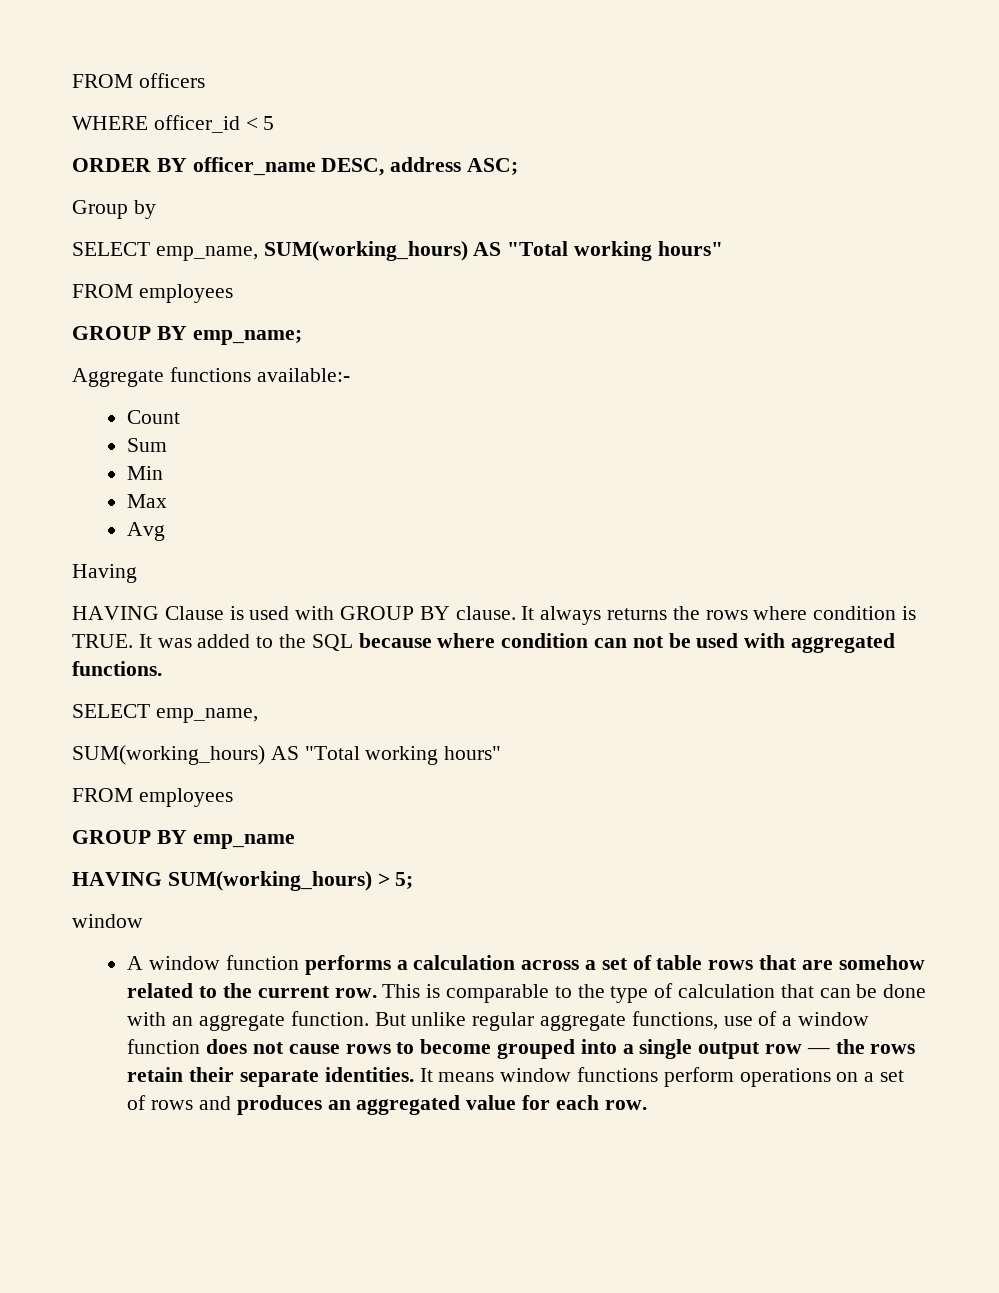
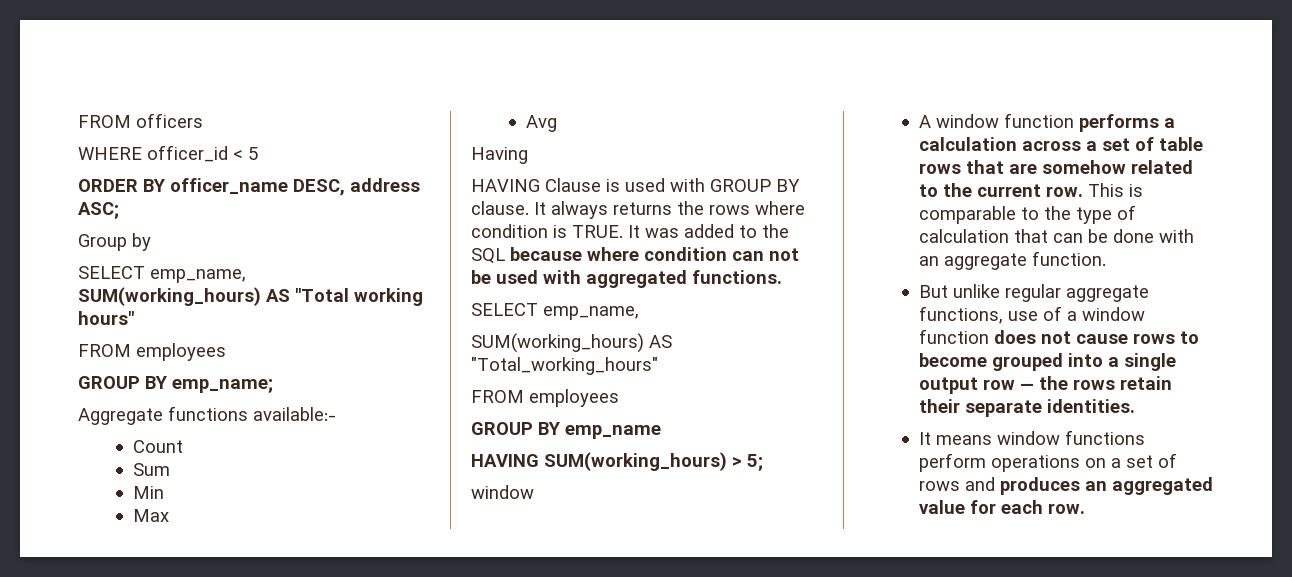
[304,746,502,765] "Total working hours" -> [471,357,658,375] "Total_working_hours"
(369, 1018) none -> (1106, 258) //
(414, 1074) none -> (1135, 406) //

